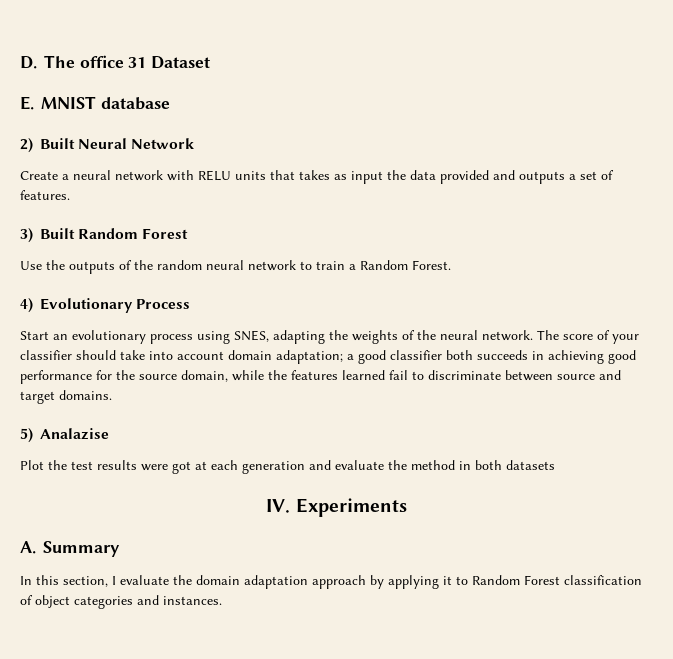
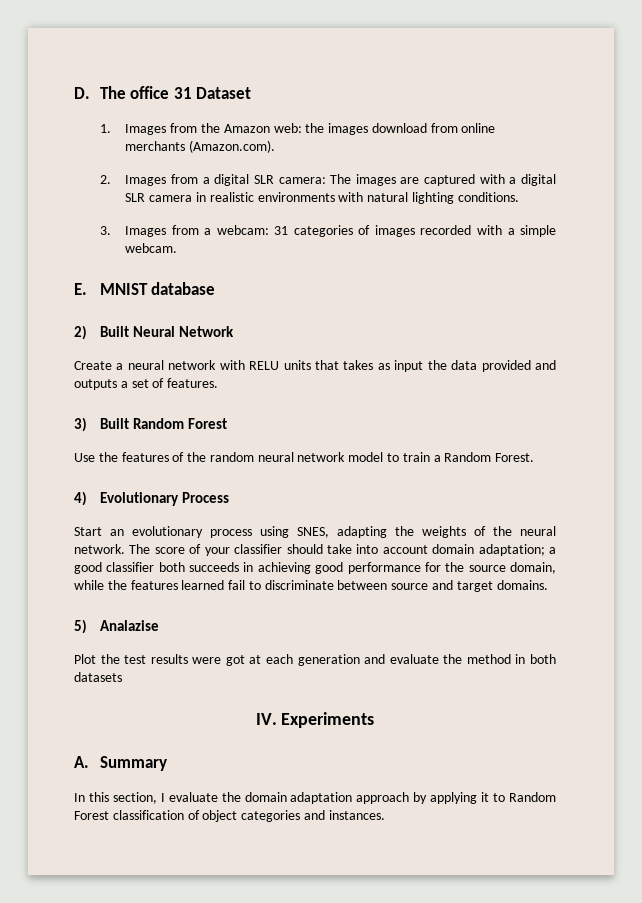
(211, 62) none -> [99,123,496,135] [125,140,276,153] [99,174,556,186] [125,192,519,204] [99,225,556,237] [125,243,178,253] // 1. Images from the Amazon web: the images download from online merchants (Amazon.com). // 2. Images from a digital SLR camera: The images are captured with a digital SLR camera in realistic environments with natural lighting conditions. // 3. Images from a webcam: 31 categories of images recorded with a simple webcam.
[69,261,115,274] outputs -> [121,452,169,462] features
(296, 265) none -> [348,452,384,462] model

